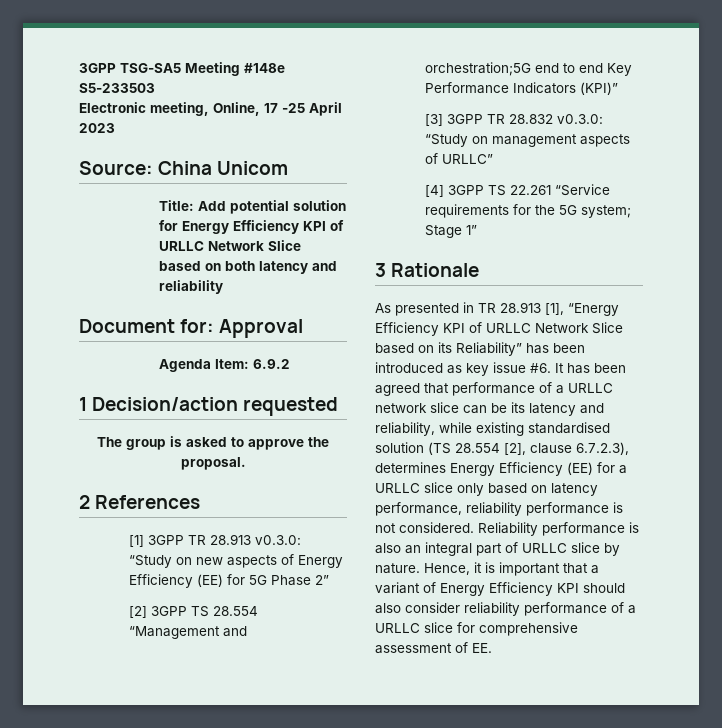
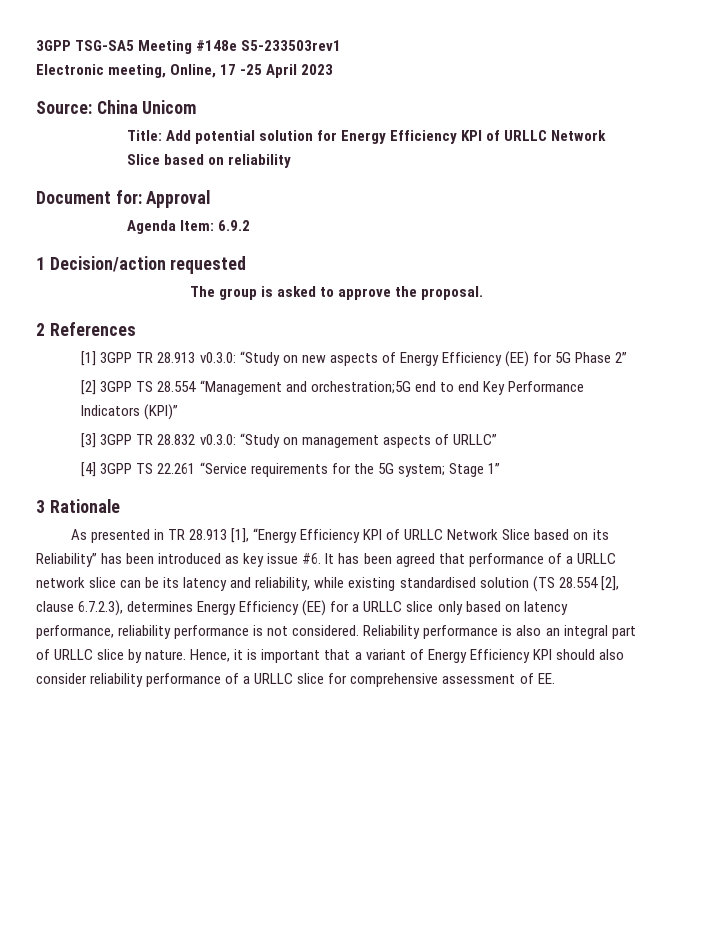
[79,83,155,93] S5-233503 -> [241,40,342,51] S5-233503rev1
[225,261,338,274] both latency and -> (224, 161) none

